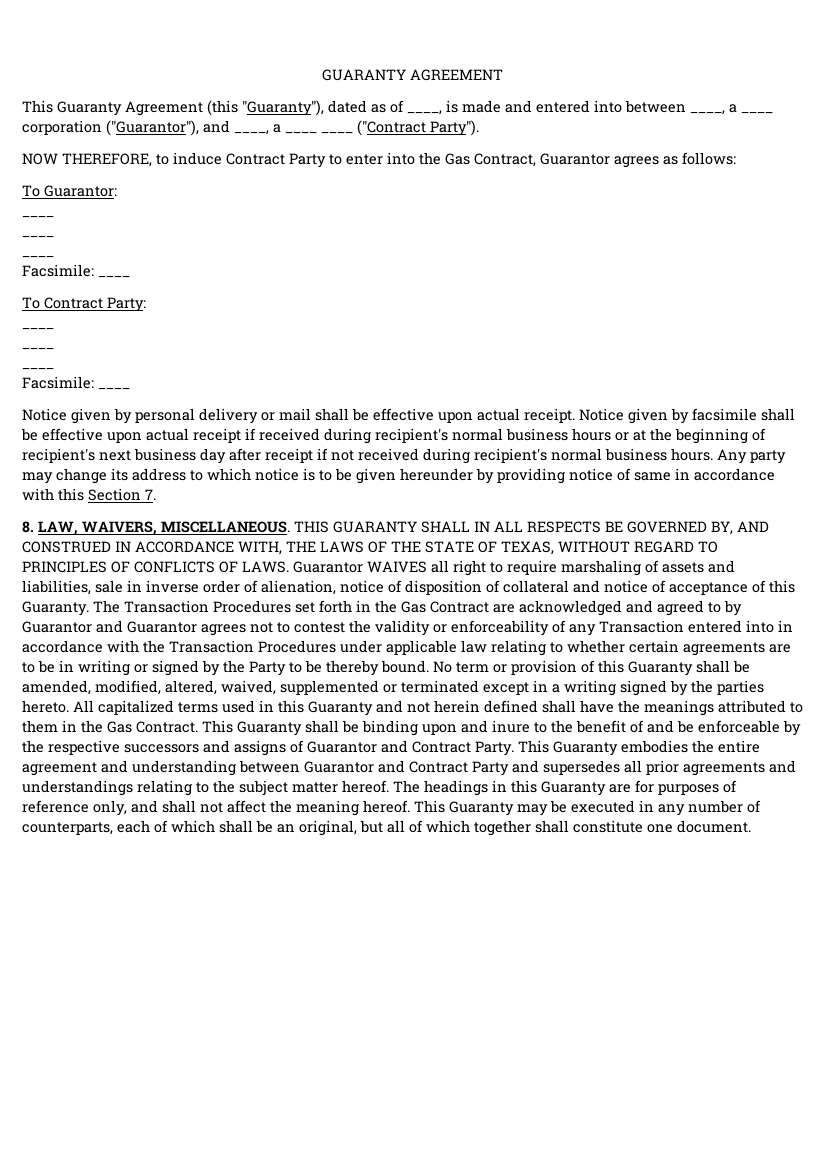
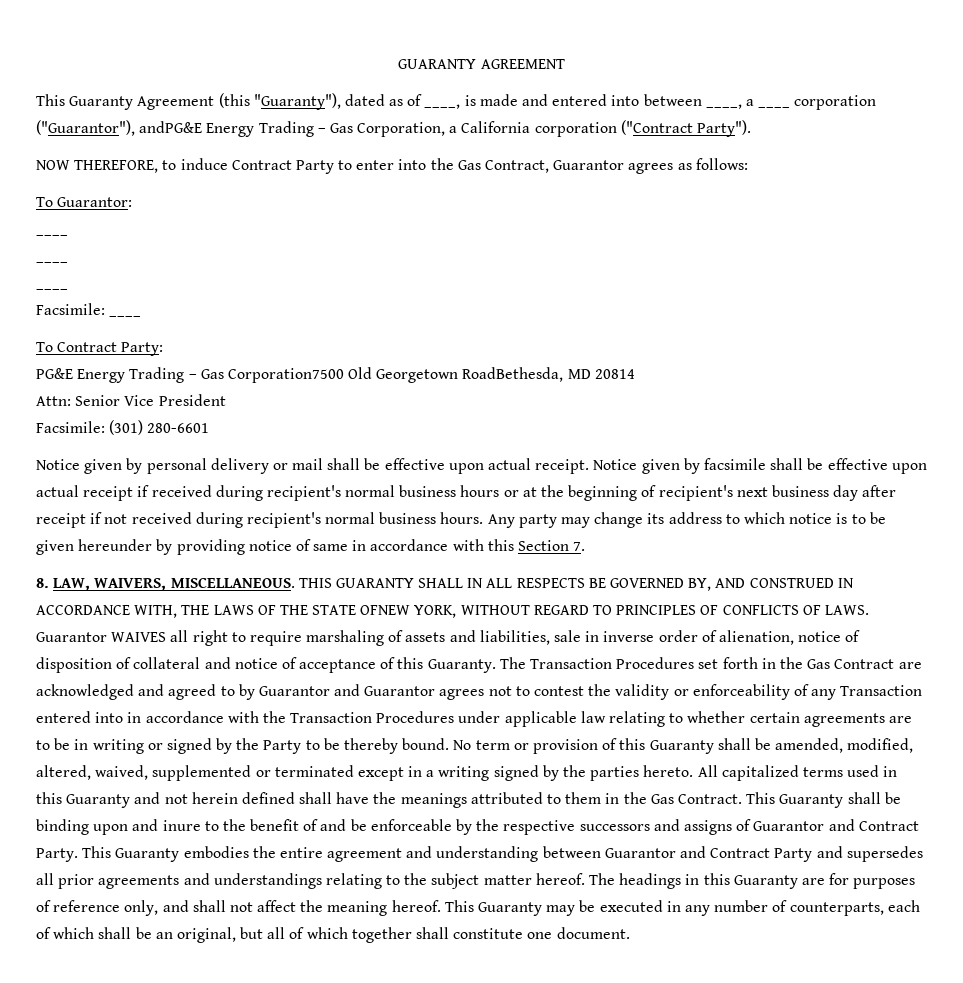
[203,120,353,135] and ____, a ____ ____ -> [139,121,617,137] andPG&E Energy Trading – Gas Corporation, a California corporation
[22,328,54,330] [22,348,54,350] [22,368,54,370] [22,376,130,390] ____ // ____ // ____ // Facsimile: ____ -> [36,367,635,383] [36,394,226,406] [36,420,210,435] PG&E Energy Trading – Gas Corporation7500 Old Georgetown RoadBethesda, MD 20814 // Attn: Senior Vice President // Facsimile: (301) 280-6601
[478,541,554,555] OF TEXAS, -> [360,605,457,618] OFNEW YORK,

